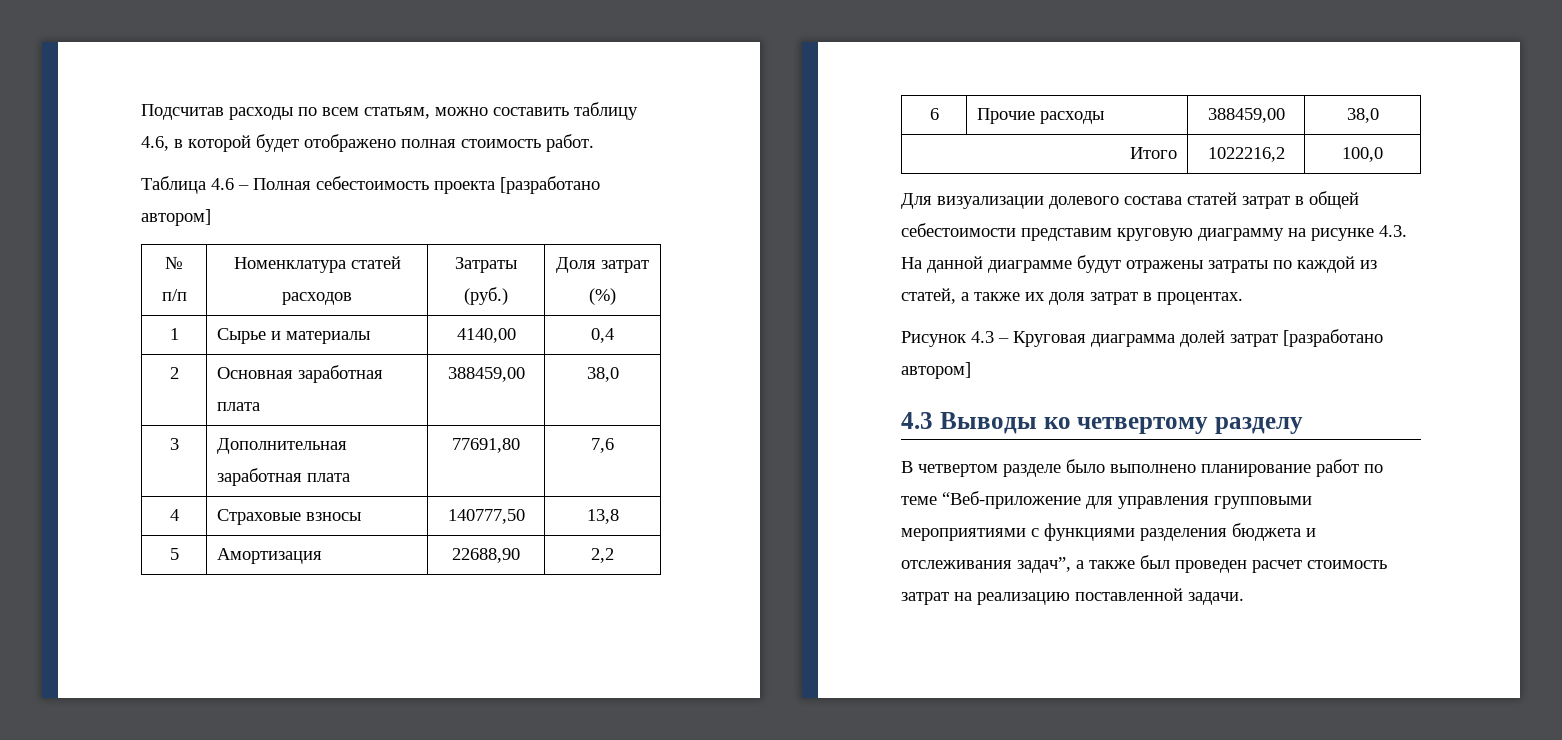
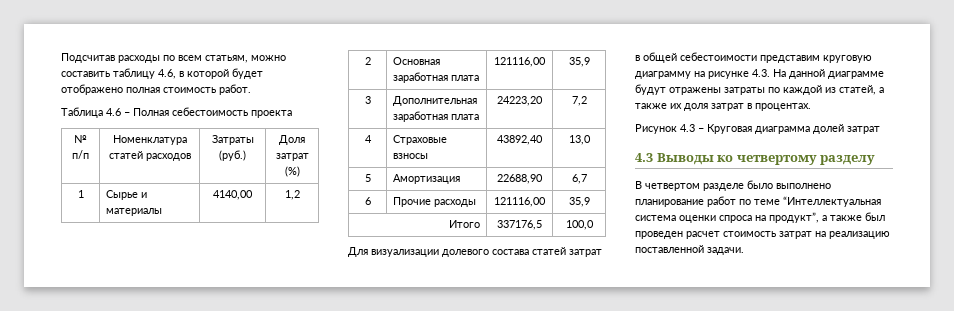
[500,176,600,194] [141,209,211,226] [разработано автором] -> (292, 114) none
[591,328,614,343] 0,4 -> [284,190,300,200] 1,2
[447,367,525,382] [586,367,619,382] 388459,00 | 38,0 -> [494,57,546,67] [568,57,590,67] 121116,00 | 35,9
[452,438,520,453] [591,438,614,453] 77691,80 | 7,6 -> [497,96,543,106] [571,96,587,106] 24223,20 | 7,2
[447,509,525,524] [586,509,619,524] 140777,50 | 13,8 -> [497,135,543,145] [568,135,591,145] 43892,40 | 13,0
[591,548,614,563] 2,2 -> [571,174,587,184] 6,7
[1207,108,1285,123] [1346,108,1379,123] 388459,00 | 38,0 -> [494,197,546,207] [568,197,590,207] 121116,00 | 35,9
[1207,147,1285,162] 1022216,2 -> [497,220,542,230] 337176,5
[1283,329,1383,347] [901,362,971,379] [разработано автором] -> (880, 130) none
[942,491,1312,509] [901,523,1316,541] [901,557,1071,573] “Веб-приложение для управления групповыми мероприятиями с функциями разделения бюджета и отслеживания задач”, -> [783,196,881,207] [635,212,819,223] “Интеллектуальная система оценки спроса на продукт”,

